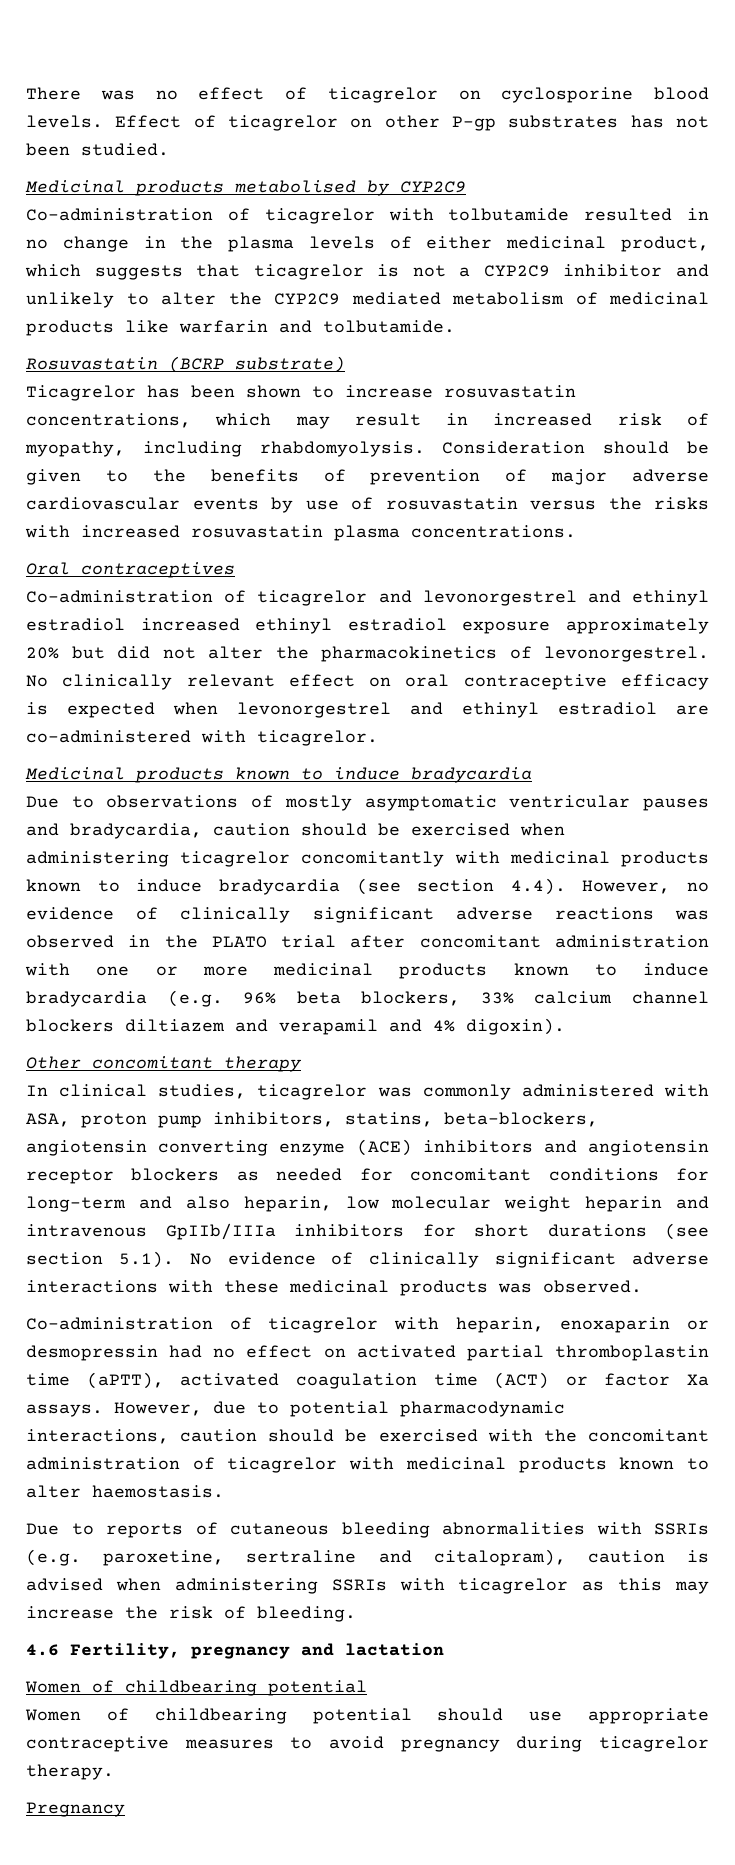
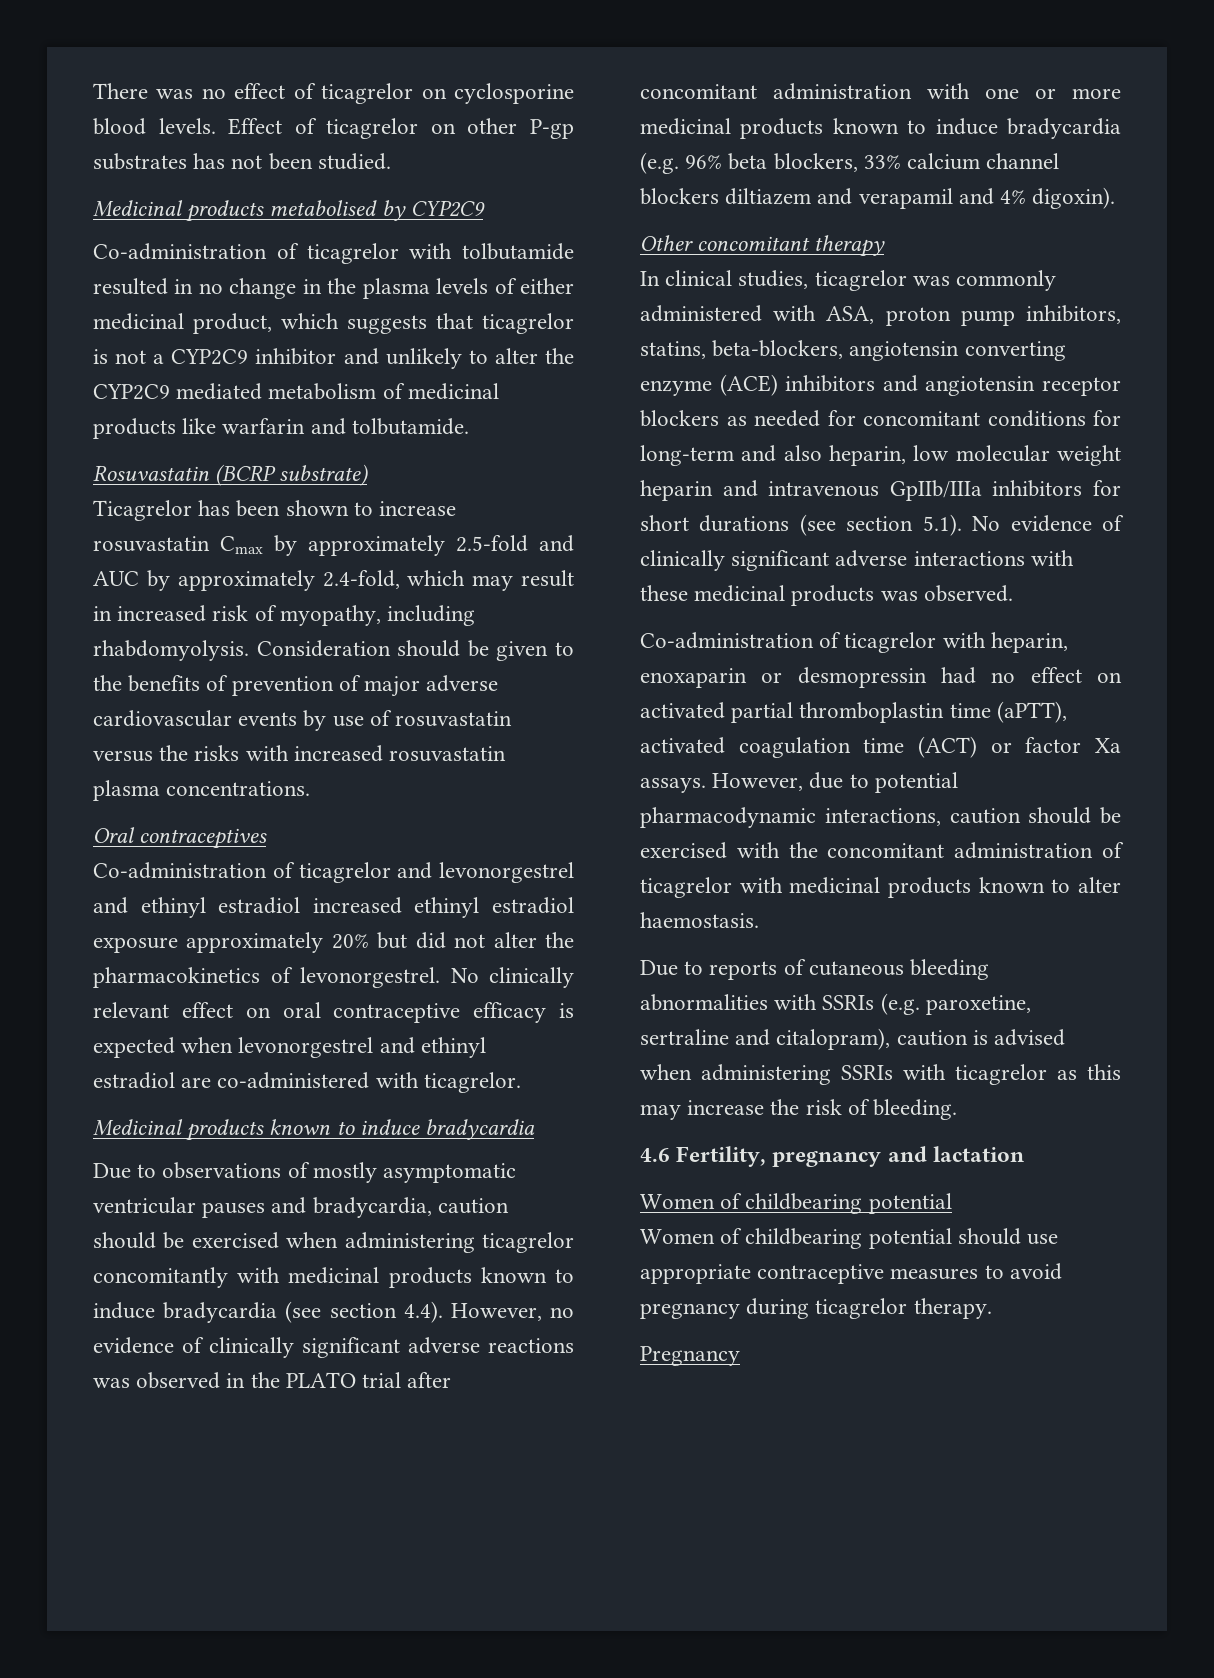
[26,413,191,428] concentrations, -> [220,535,574,556] [93,570,400,591] Cmax by approximately 2.5-fold and AUC by approximately 2.4-fold,

